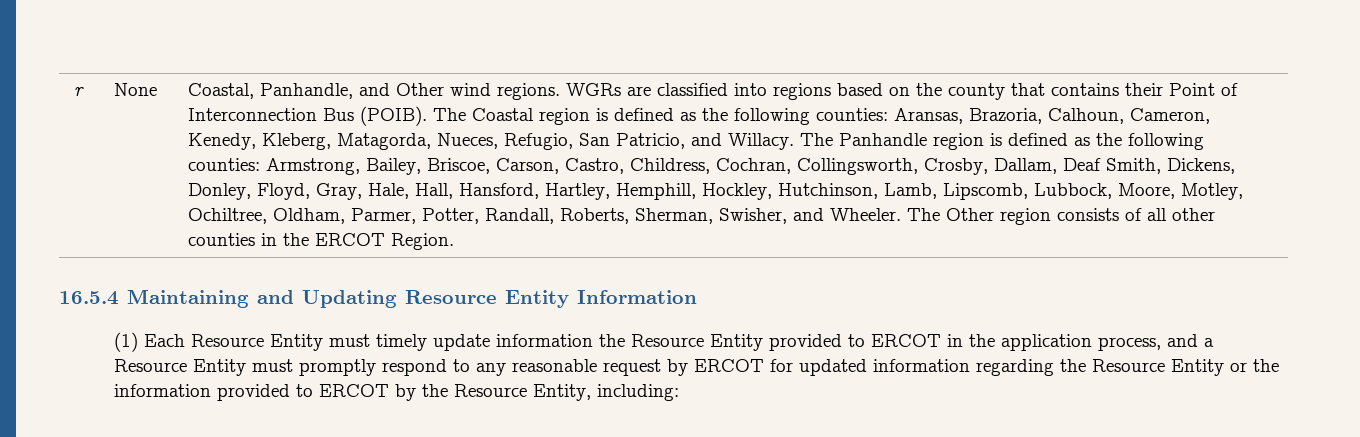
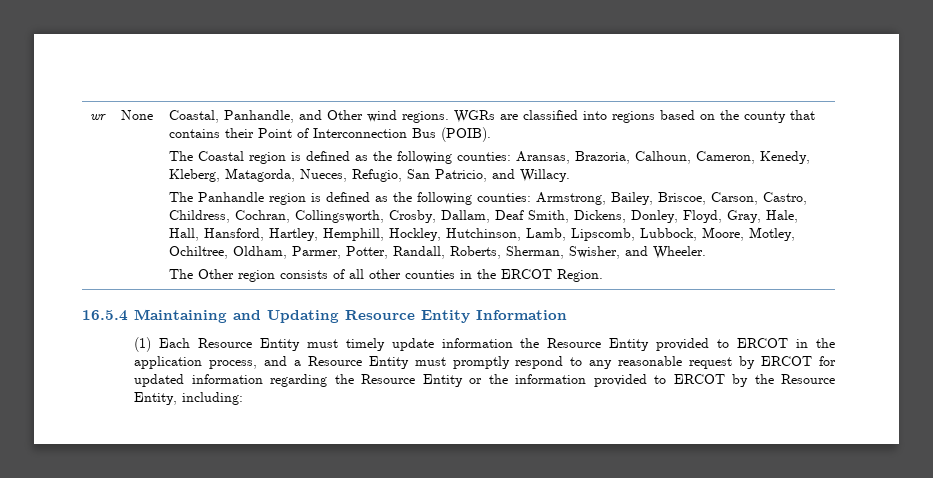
[74,87,85,96] r -> [89,114,106,121] wr
(428, 116) none -> (491, 134) //
(795, 141) none -> (570, 175) //
(902, 214) none -> (706, 252) //

